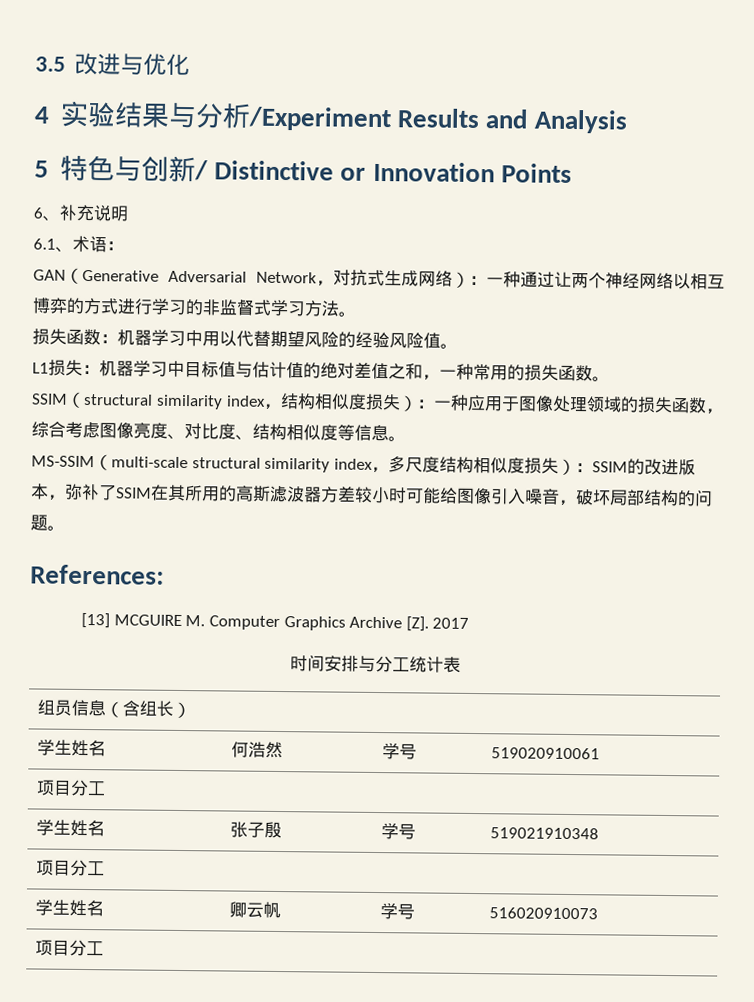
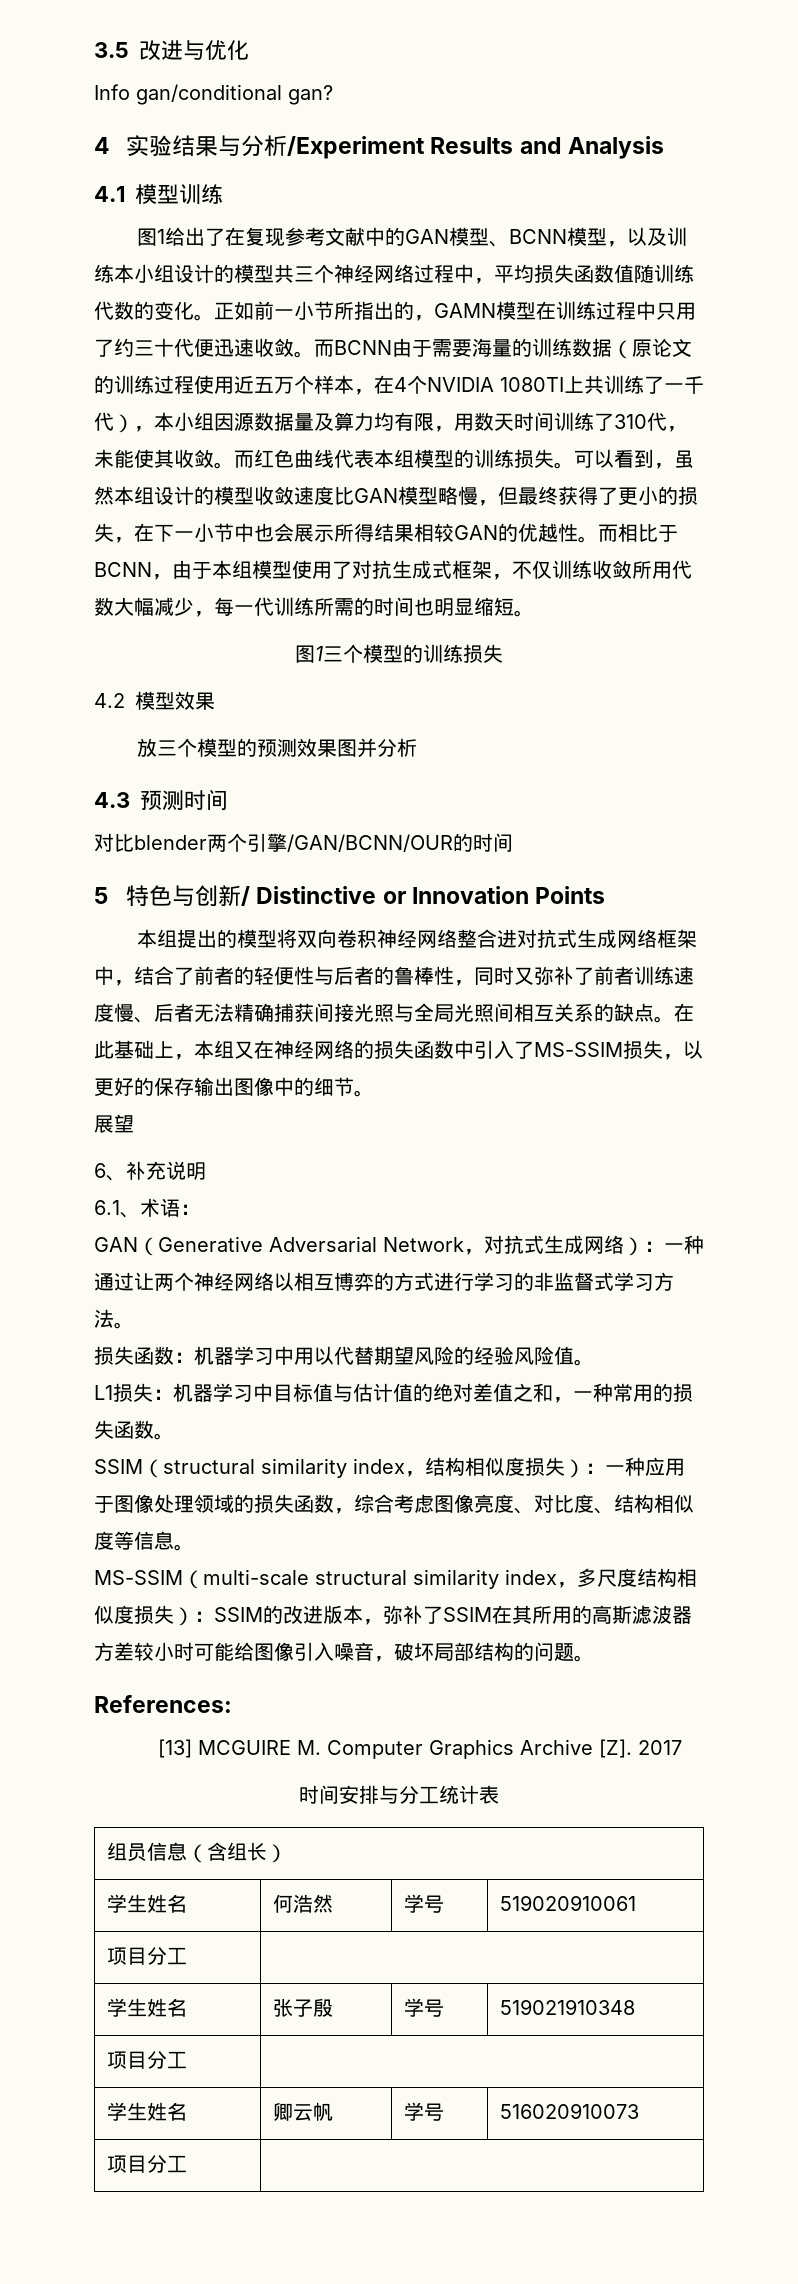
(190, 65) none -> [94,84,333,105] // Info gan/conditional gan?
(628, 121) none -> [94,184,223,205] [137,227,688,247] [94,264,694,284] [94,301,696,321] [94,338,692,359] [94,375,704,395] [94,412,687,433] [94,449,694,469] [94,486,698,506] [94,523,678,543] [94,560,692,580] [94,597,534,617] [295,644,503,663] [94,691,215,710] [137,738,418,758] [94,789,228,811] [94,833,513,852] // 4.1模型训练 // 图1给出了在复现参考文献中的GAN模型、BCNN模型，以及训练本小组设计的模型共三个神经网络过程中，平均损失函数值随训练代数的变化。正如前一小节所指出的，GAMN模型在训练过程中只用了约三十代便迅速收敛。而BCNN由于需要海量的训练数据（原论文的训练过程使用近五万个样本，在4个NVIDIA 1080TI上共训练了一千代），本小组因源数据量及算力均有限，用数天时间训练了310代，未能使其收敛。而红色曲线代表本组模型的训练损失。可以看到，虽然本组设计的模型收敛速度比GAN模型略慢，但最终获得了更小的损失，在下一小节中也会展示所得结果相较GAN的优越性。而相比于BCNN，由于本组模型使用了对抗生成式框架，不仅训练收敛所用代数大幅减少，每一代训练所需的时间也明显缩短。 // 图1三个模型的训练损失 // 4.2模型效果 // 放三个模型的预测效果图并分析 // 4.3预测时间 // 对比blender两个引擎/GAN/BCNN/OUR的时间
(572, 173) none -> [137,929,698,948] [94,966,694,986] [94,1003,694,1023] [94,1040,703,1060] [94,1077,374,1097] [94,1114,134,1133] // 本组提出的模型将双向卷积神经网络整合进对抗式生成网络框架中，结合了前者的轻便性与后者的鲁棒性，同时又弥补了前者训练速度慢、后者无法精确捕获间接光照与全局光照间相互关系的缺点。在此基础上，本组又在神经网络的损失函数中引入了MS-SSIM损失，以更好的保存输出图像中的细节。 // 展望

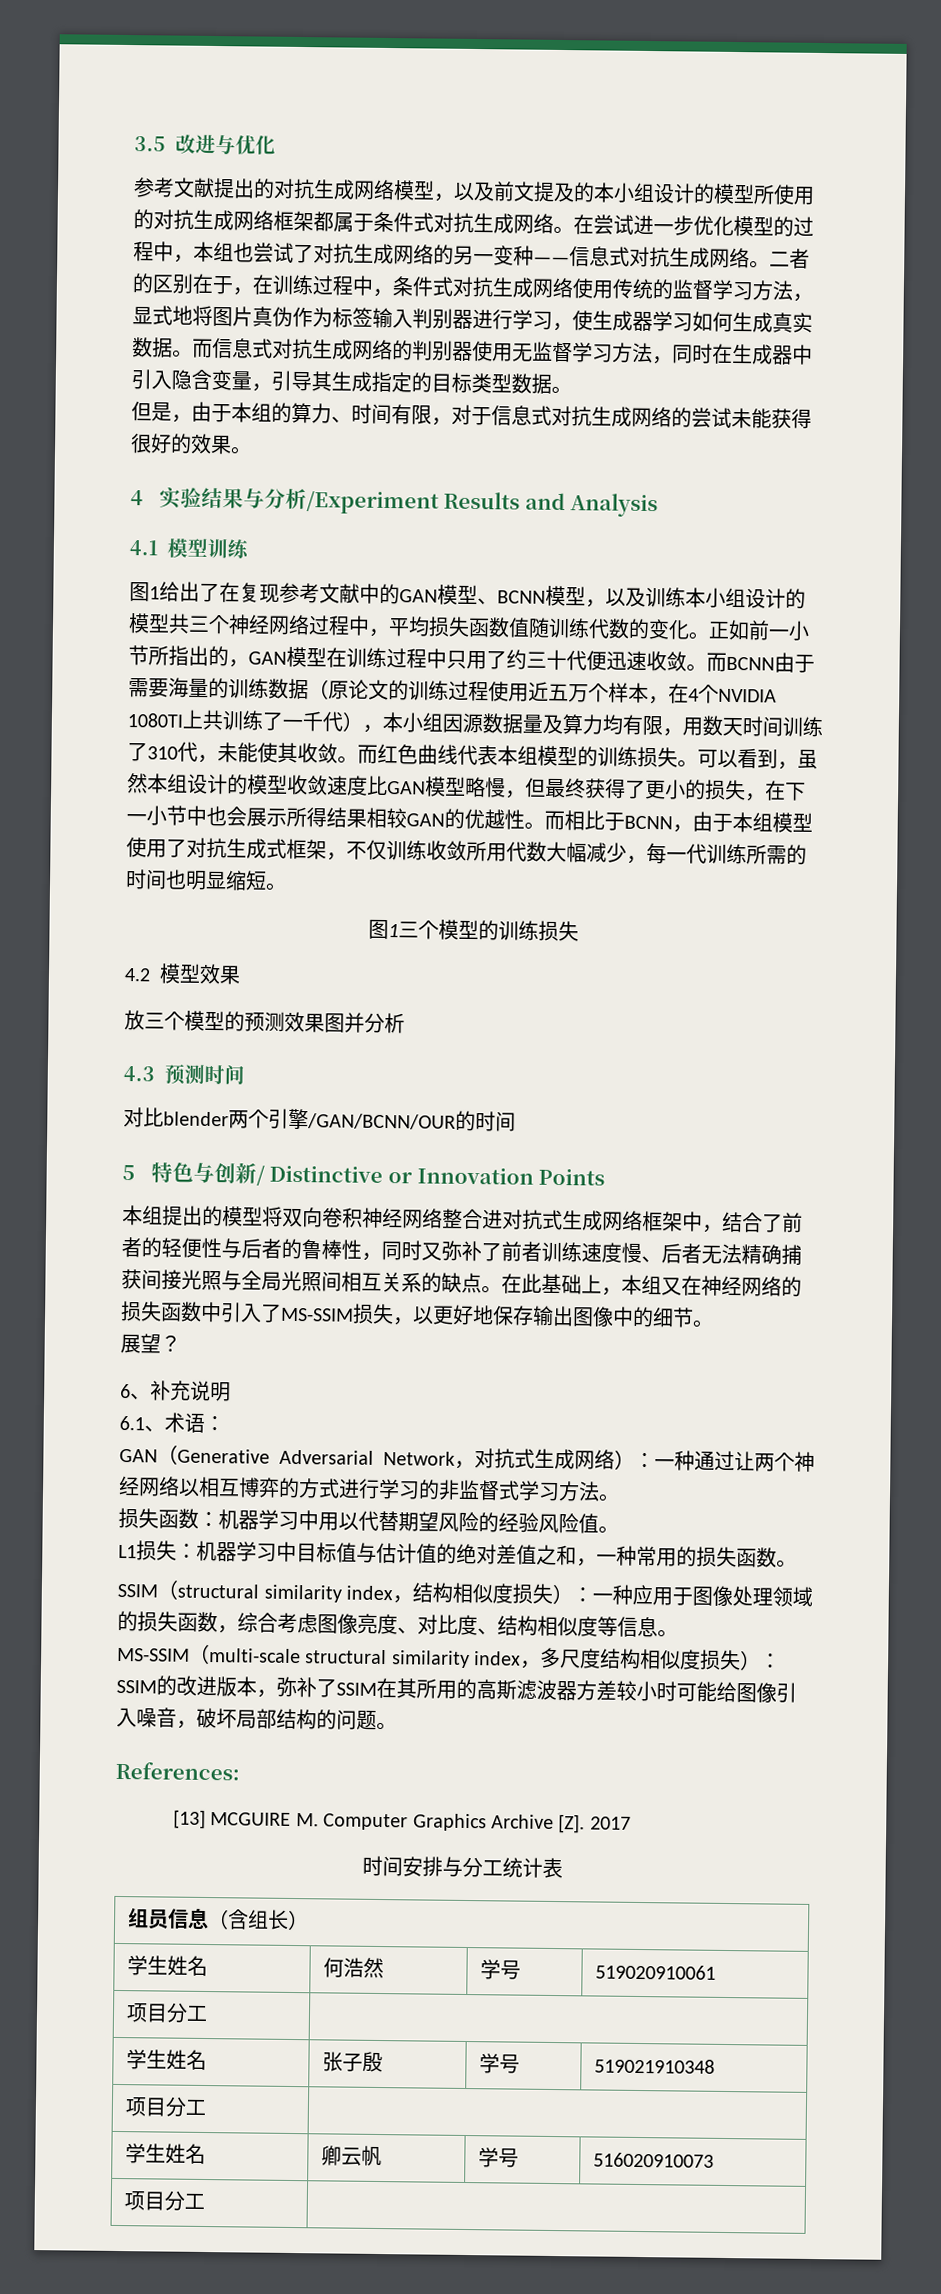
[94,84,333,105] Info gan/conditional gan? -> [133,177,815,205] [133,209,814,237] [133,241,810,269] [132,273,813,302] [132,305,813,333] [132,337,813,365] [131,369,572,395] [131,401,812,429] [130,433,252,455] 参考文献提出的对抗生成网络模型，以及前文提及的本小组设计的模型所使用的对抗生成网络框架都属于条件式对抗生成网络。在尝试进一步优化模型的过程中，本组也尝试了对抗生成网络的另一变种——信息式对抗生成网络。二者的区别在于，在训练过程中，条件式对抗生成网络使用传统的监督学习方法，显式地将图片真伪作为标签输入判别器进行学习，使生成器学习如何生成真实数据。而信息式对抗生成网络的判别器使用无监督学习方法，同时在生成器中引入隐含变量，引导其生成指定的目标类型数据。 // 但是，由于本组的算力、时间有限，对于信息式对抗生成网络的尝试未能获得很好的效果。
[434,303,496,318] GAMN -> [248,651,287,665] GAN
[134,1077,154,1096] 的 -> [472,1305,494,1325] 地
(134, 1123) none -> [160,1335,181,1352] ？

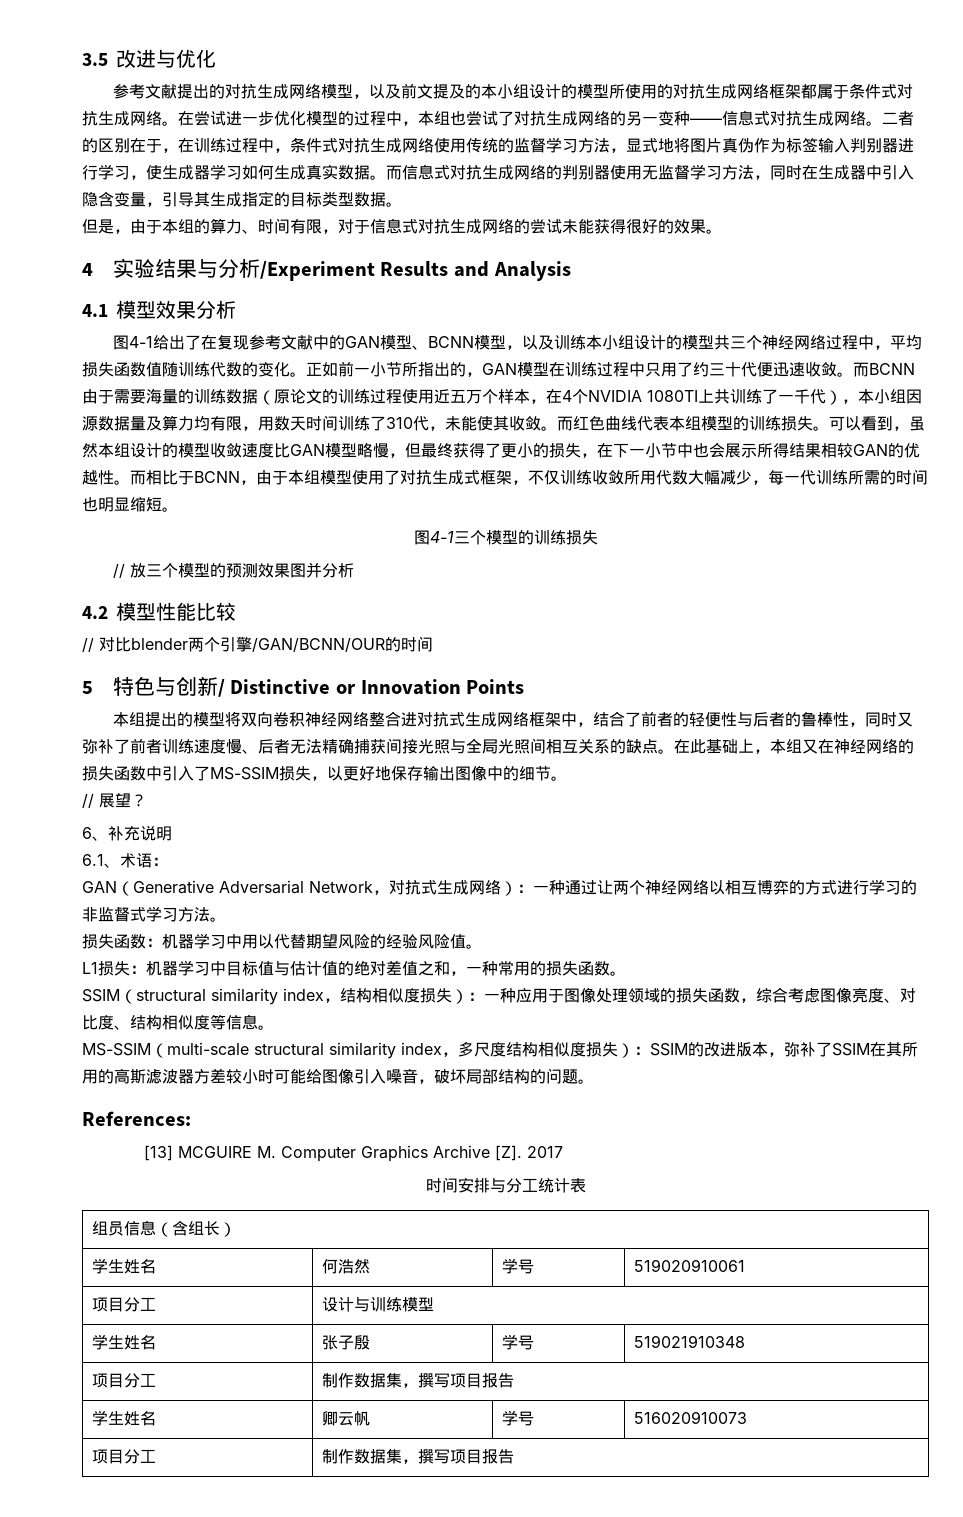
[207,538,249,559] [129,582,160,602] 训练 // 图1 -> [156,300,236,319] [113,335,154,350] 效果分析 // 图4-1
[387,924,399,938] 1 -> [429,531,454,543] 4-1
[124,963,241,985] 4.2模型效果 // -> [113,564,126,578] //
[123,1064,245,1085] 4.3预测时间 // -> [82,602,236,621] [82,638,94,652] 4.2模型性能比较 // //
(714, 1323) none -> [82,794,94,808] //
(209, 2013) none -> [321,1297,434,1312] 设计与训练模型
(208, 2107) none -> [321,1373,514,1388] 制作数据集，撰写项目报告
(206, 2201) none -> [321,1449,514,1464] 制作数据集，撰写项目报告

